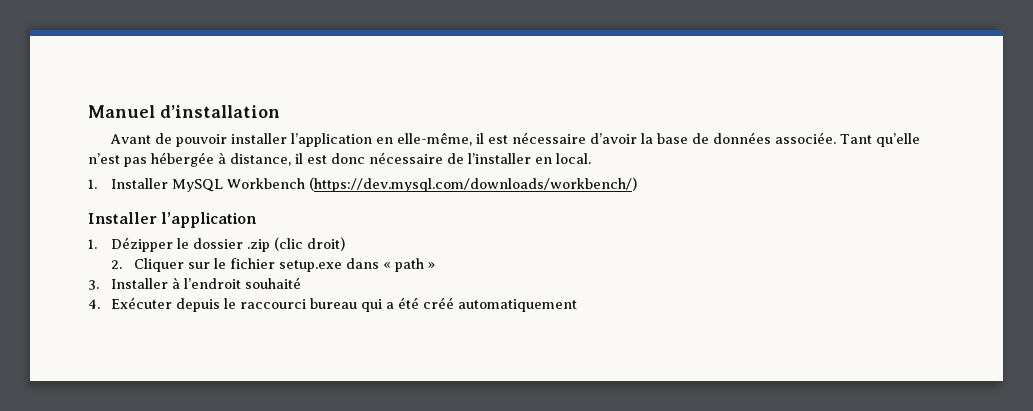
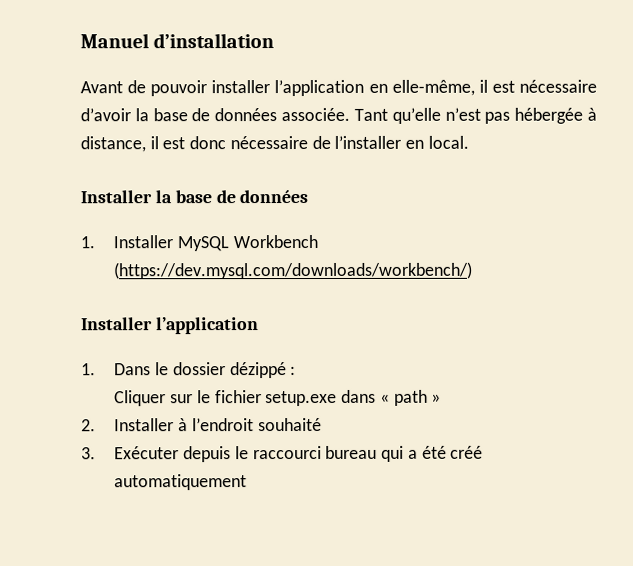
(591, 158) none -> [80,190,309,204] // Installer la base de données
[111,237,174,252] Dézipper -> [114,363,152,376] Dans
[247,237,346,252] [111,260,123,269] .zip (clic droit) // 2. -> [229,362,297,379] dézippé : //
[88,280,99,290] 3. -> [81,419,96,432] 2.
[88,299,100,309] 4. -> [81,447,96,460] 3.

